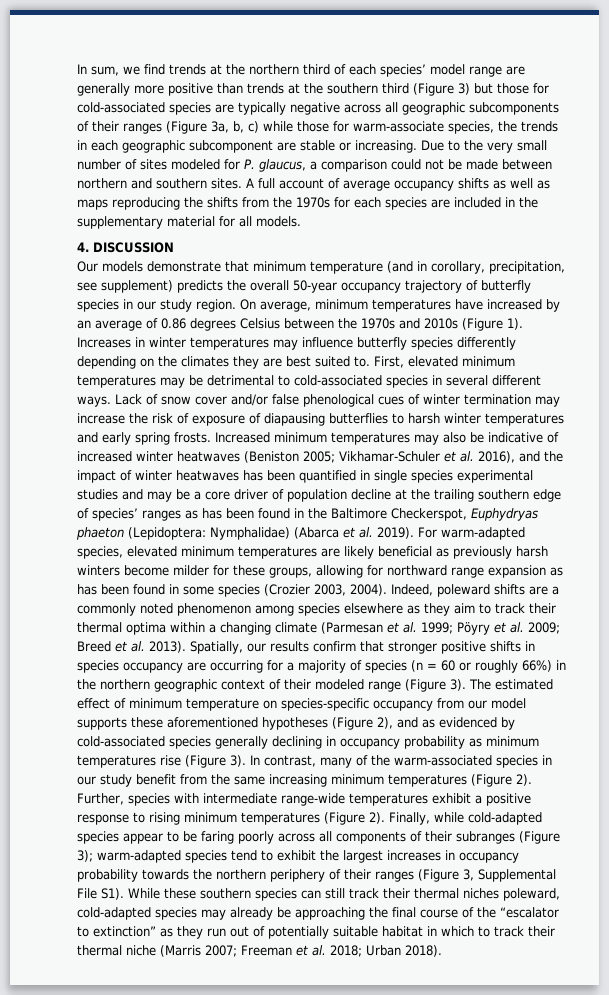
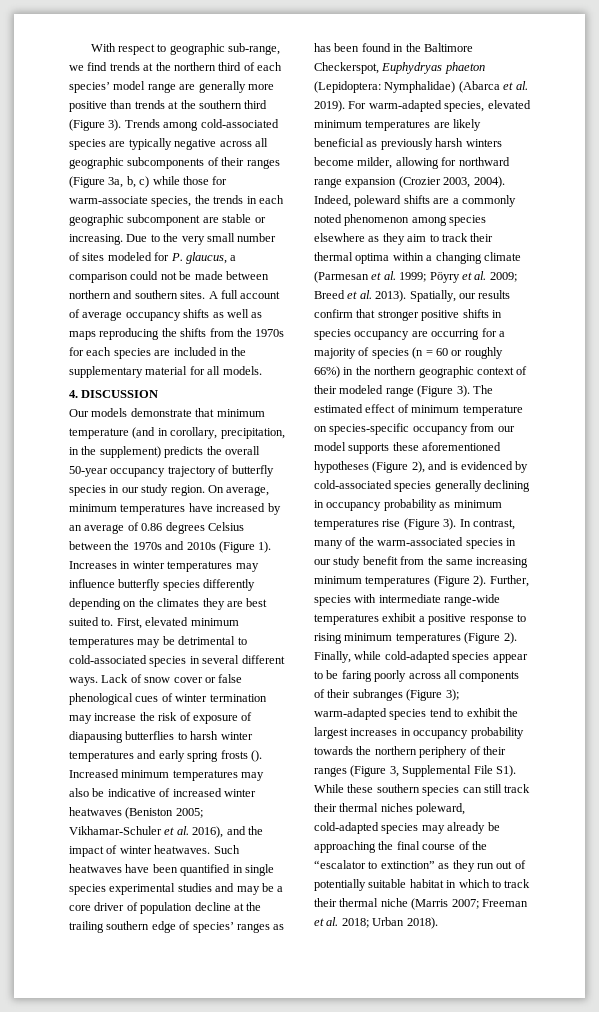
[77,64,119,76] In sum, -> [90,43,280,55] With respect to geographic sub-range,
[458,83,549,95] 3) but those for -> [108,119,199,131] 3). Trends among
[77,282,97,291] see -> [69,446,97,455] in the
[231,394,268,406] and/or -> [204,677,216,683] or
[174,432,211,443] frosts. -> [220,750,262,762] frosts ().
[176,470,263,481] heatwaves has -> [154,845,240,854] [69,864,150,873] heatwaves. Such heatwaves have
[173,565,312,578] milder for these groups, -> [357,157,393,169] milder,
[550,567,563,576] [77,584,260,597] as has been found in some species -> (397, 182) none
[422,719,435,728] as -> [449,462,458,470] is

